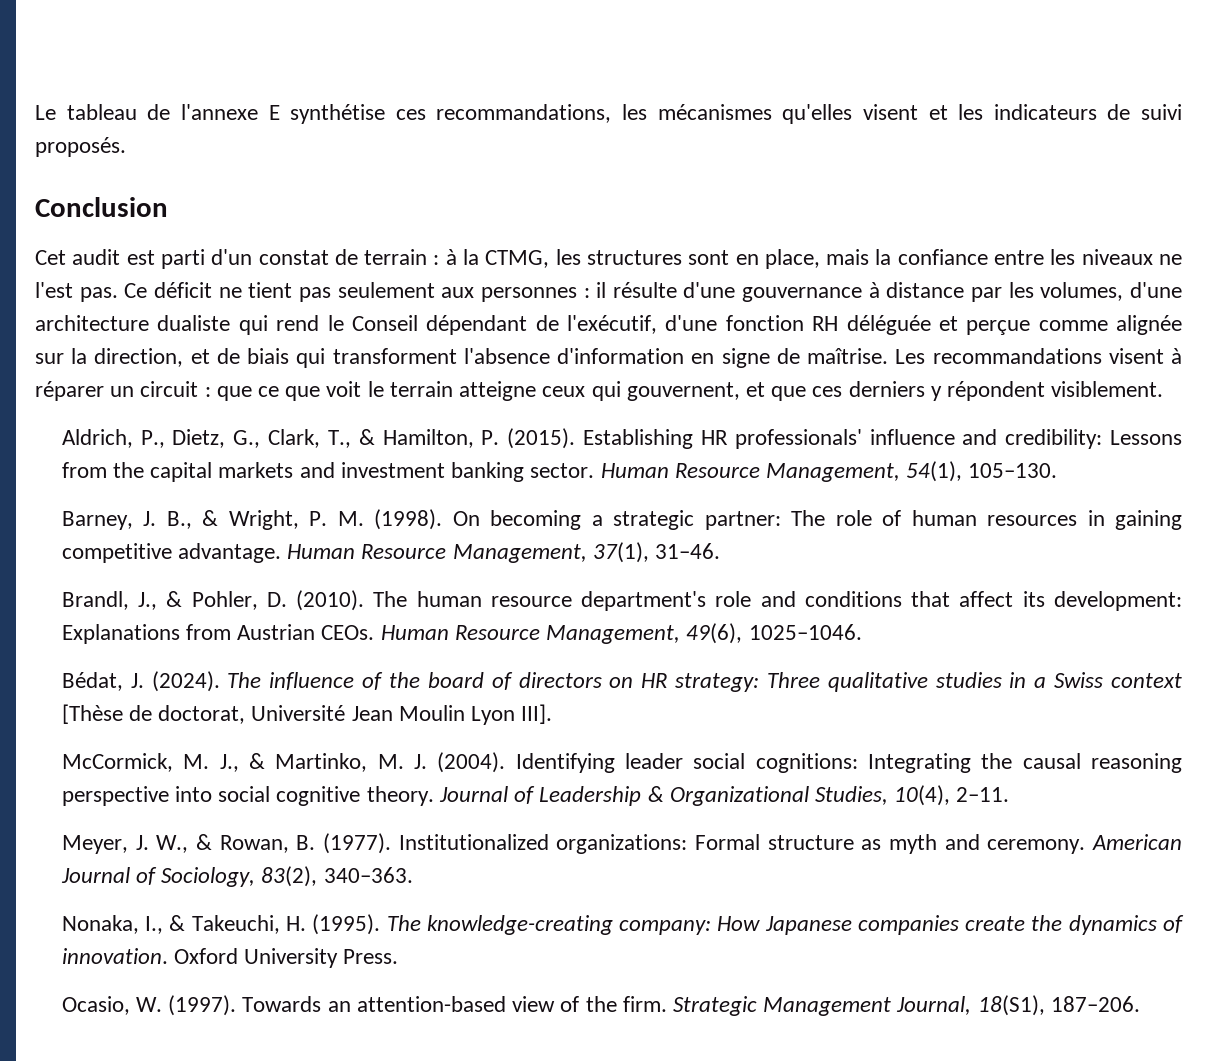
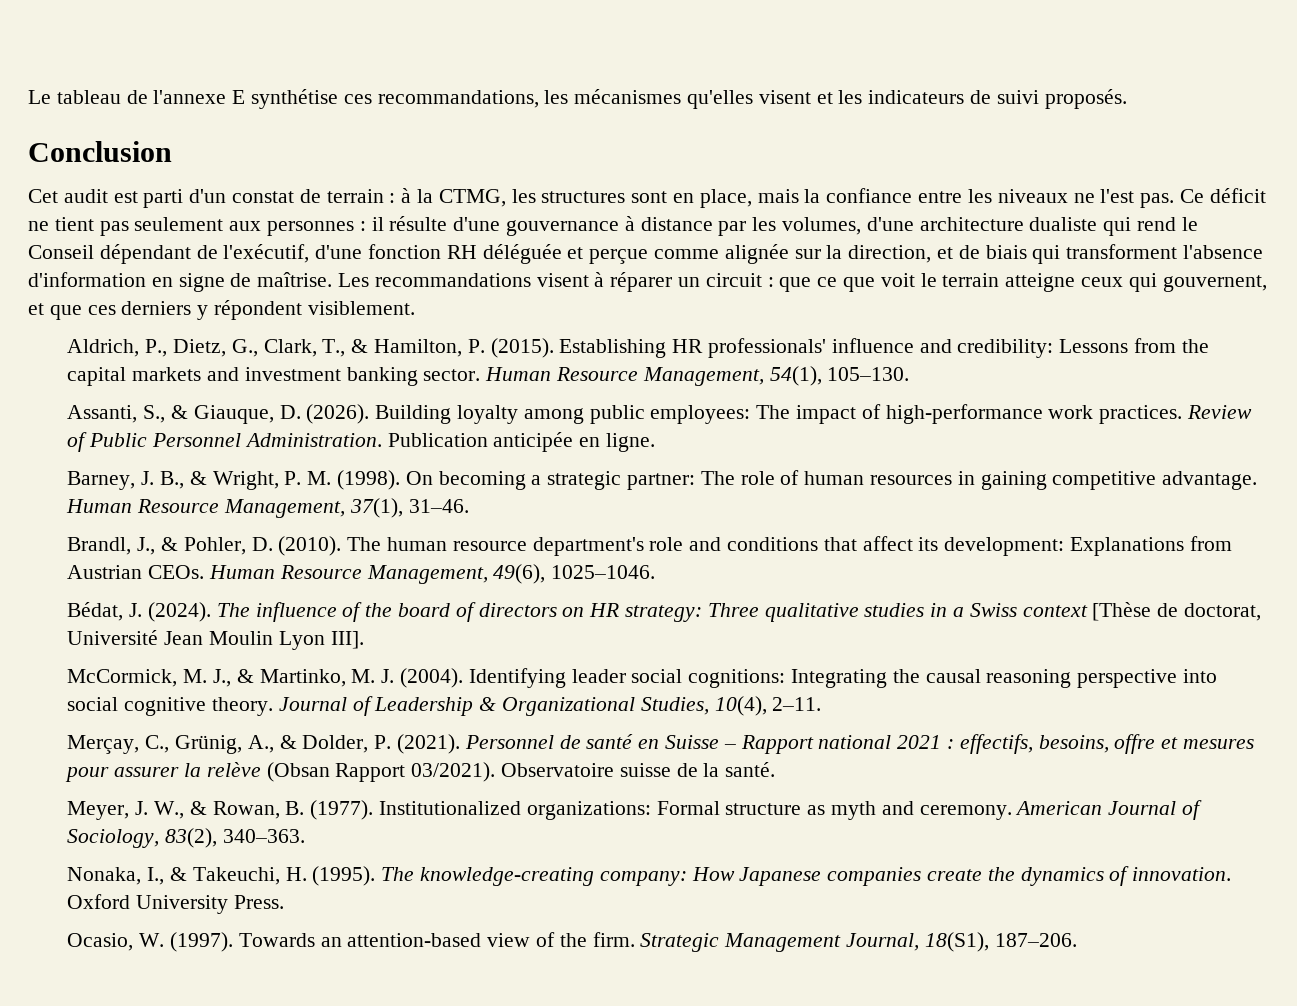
(1058, 470) none -> [67,404,1253,424] [67,432,656,452] // Assanti, S., & Giauque, D. (2026). Building loyalty among public employees: The impact of high-performance work practices. Review of Public Personnel Administration. Publication anticipée en ligne.
(1010, 794) none -> [67,734,1255,754] [65,762,776,782] // Merçay, C., Grünig, A., & Dolder, P. (2021). Personnel de santé en Suisse – Rapport national 2021 : effectifs, besoins, offre et mesures pour assurer la relève (Obsan Rapport 03/2021). Observatoire suisse de la santé.

